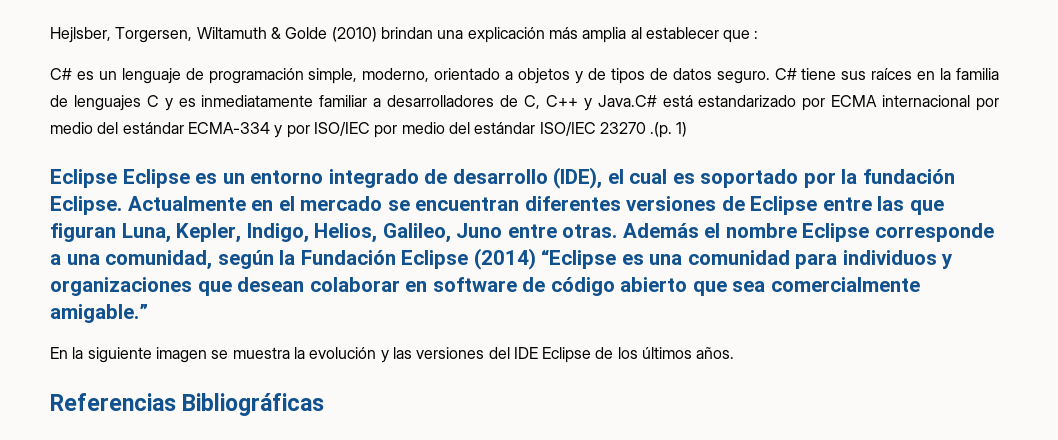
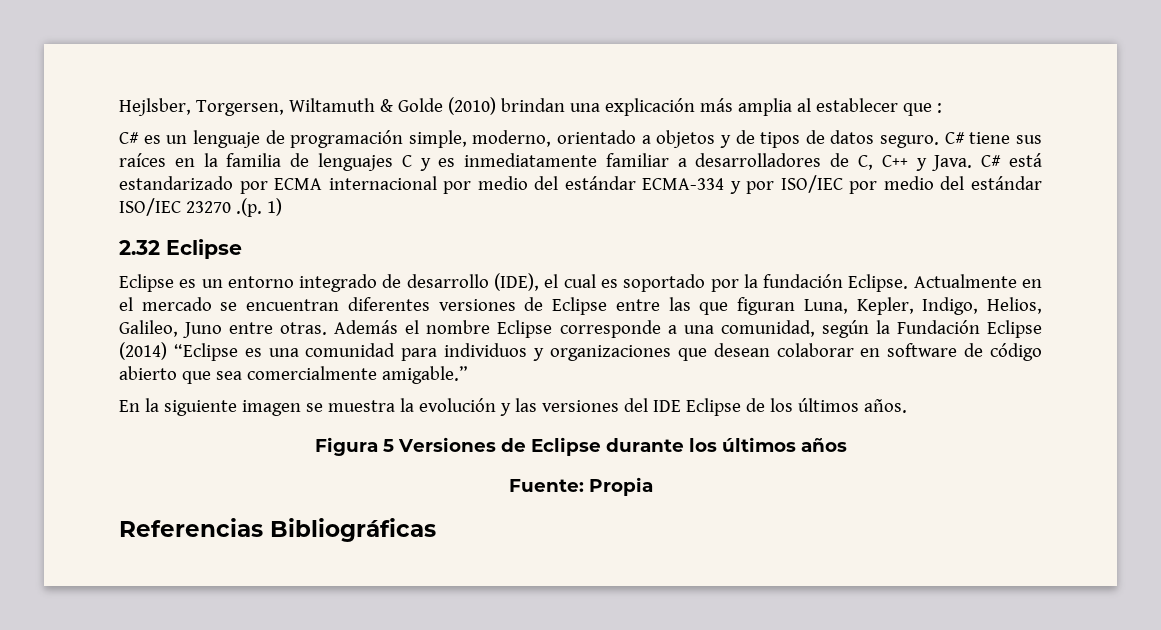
[597,95,657,107] Java.C# -> [932,155,1002,171] Java. C#
[50,169,117,188] Eclipse -> [119,239,242,259] 2.32 Eclipse //
(735, 353) none -> [314,437,847,456] [508,477,653,496] // Figura 5 Versiones de Eclipse durante los últimos años // Fuente: Propia

